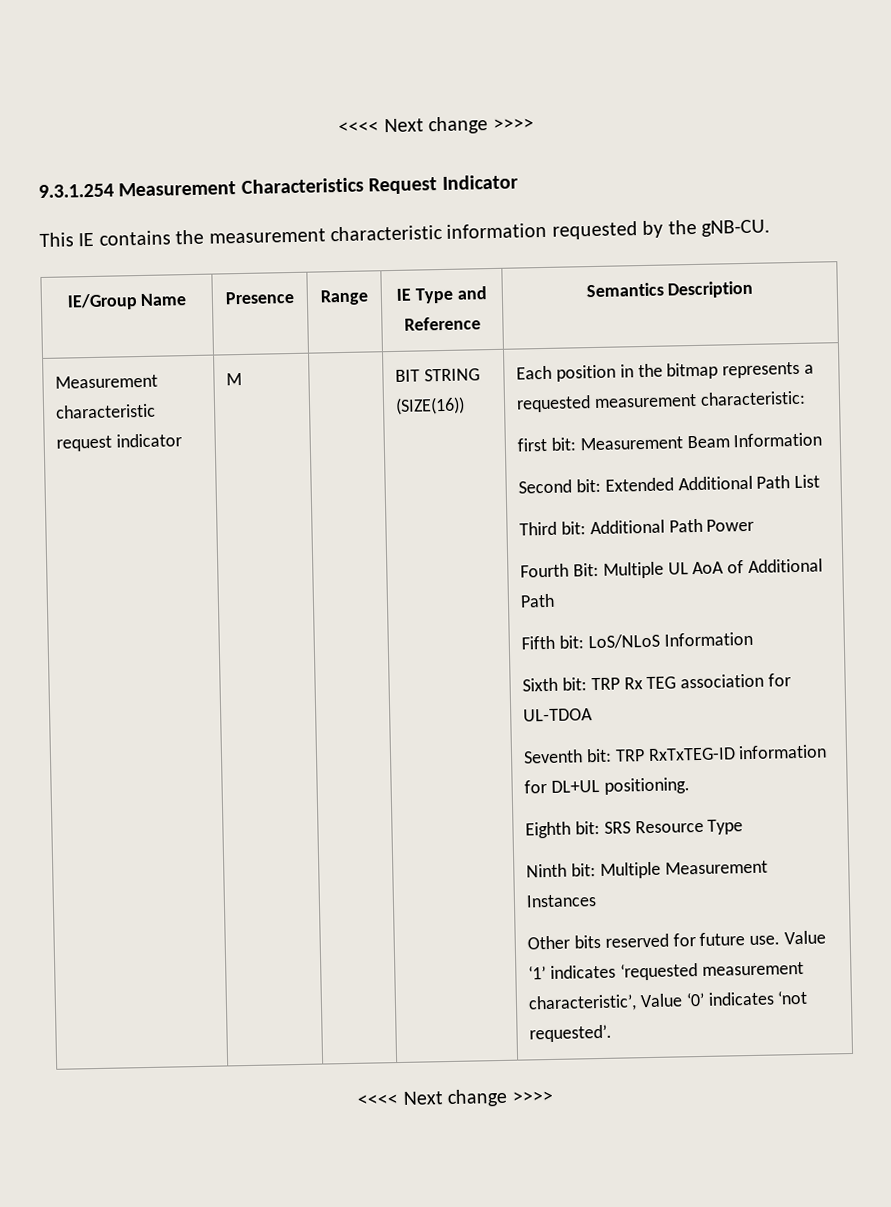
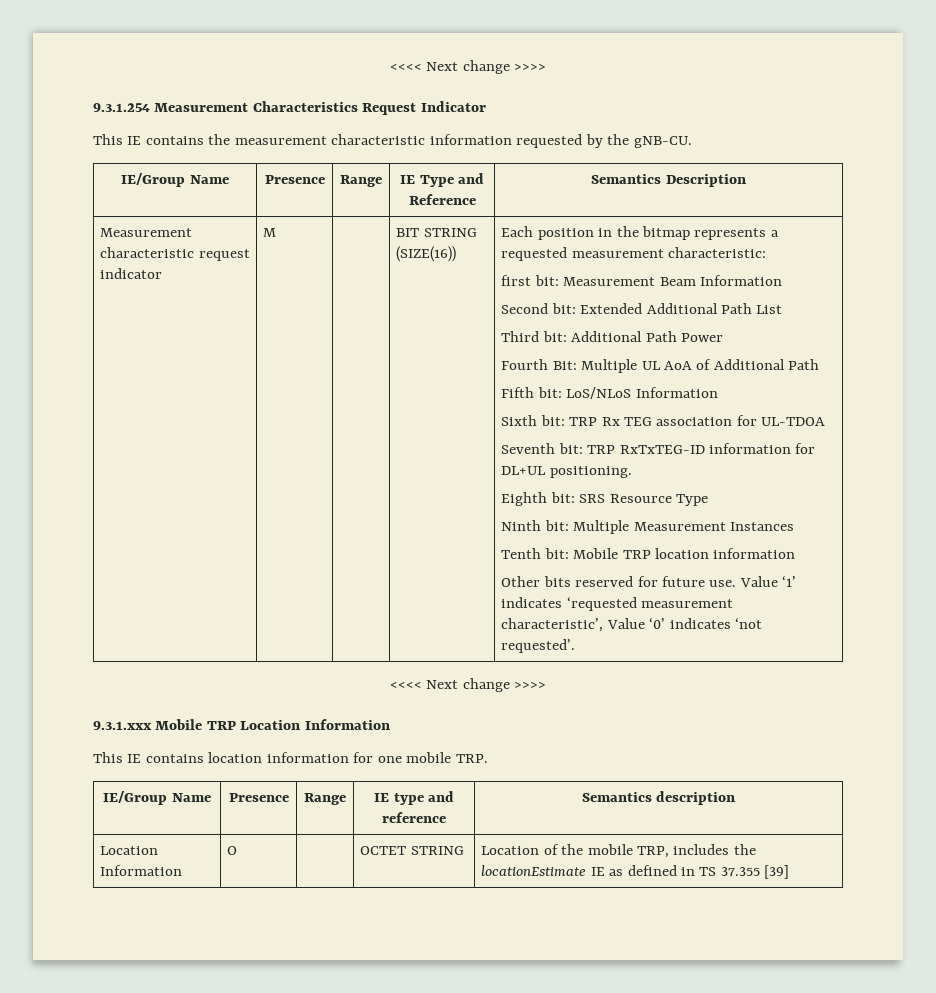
(597, 901) none -> [501,548,796,559] // Tenth bit: Mobile TRP location information
(553, 1096) none -> [93,719,390,730] [93,752,488,763] [103,791,211,805] [228,793,289,802] [304,793,346,805] [374,791,454,805] [382,812,446,823] [581,791,736,805] [100,846,159,855] [100,865,183,876] [227,846,238,855] [360,846,464,855] [481,844,756,858] [481,865,790,879] // 9.3.1.xxx Mobile TRP Location Information // This IE contains location information for one mobile TRP. // IE/Group Name | Presence | Range | IE type and reference | Semantics description // Location Information | O | | OCTET STRING | Location of the mobile TRP, includes the locationEstimate IE as defined in TS 37.355 [39]

